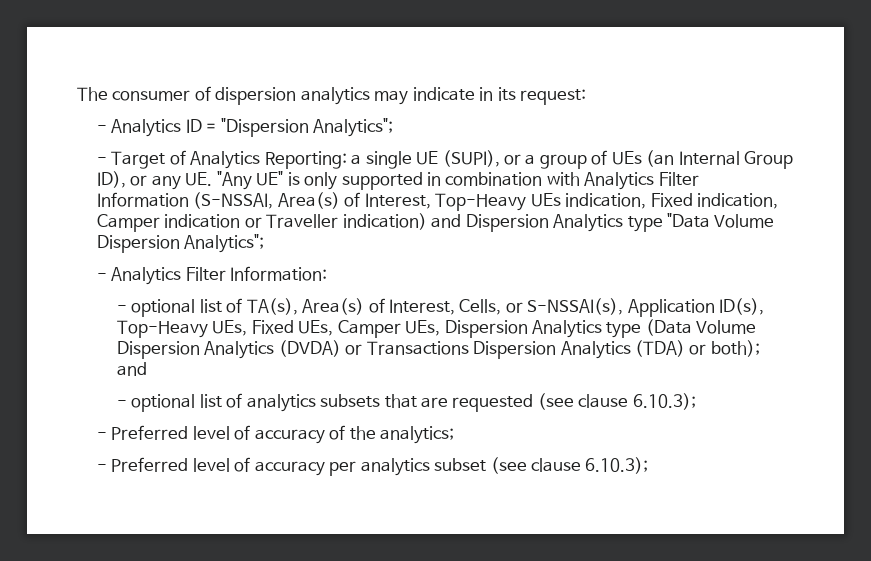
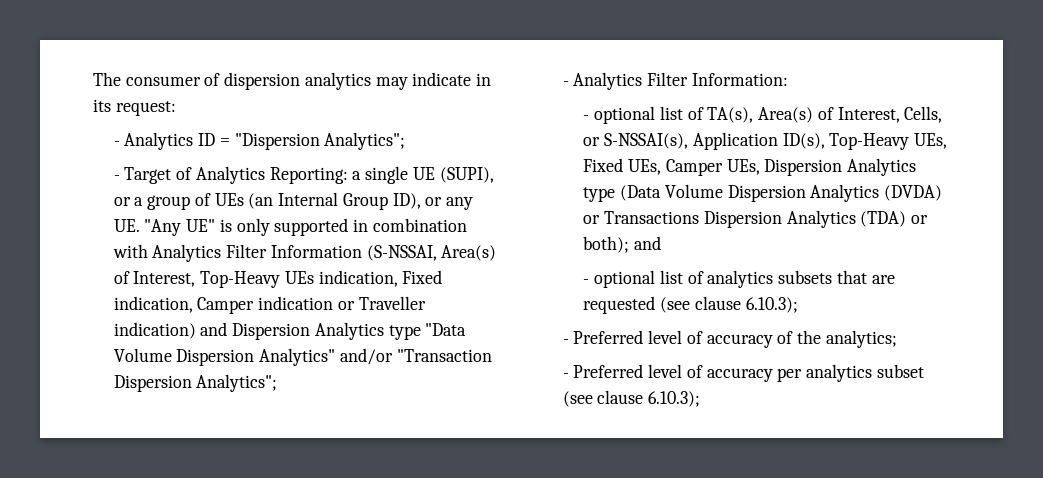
(180, 244) none -> [259,348,492,366] [113,375,192,392] Analytics" and/or "Transaction Dispersion

